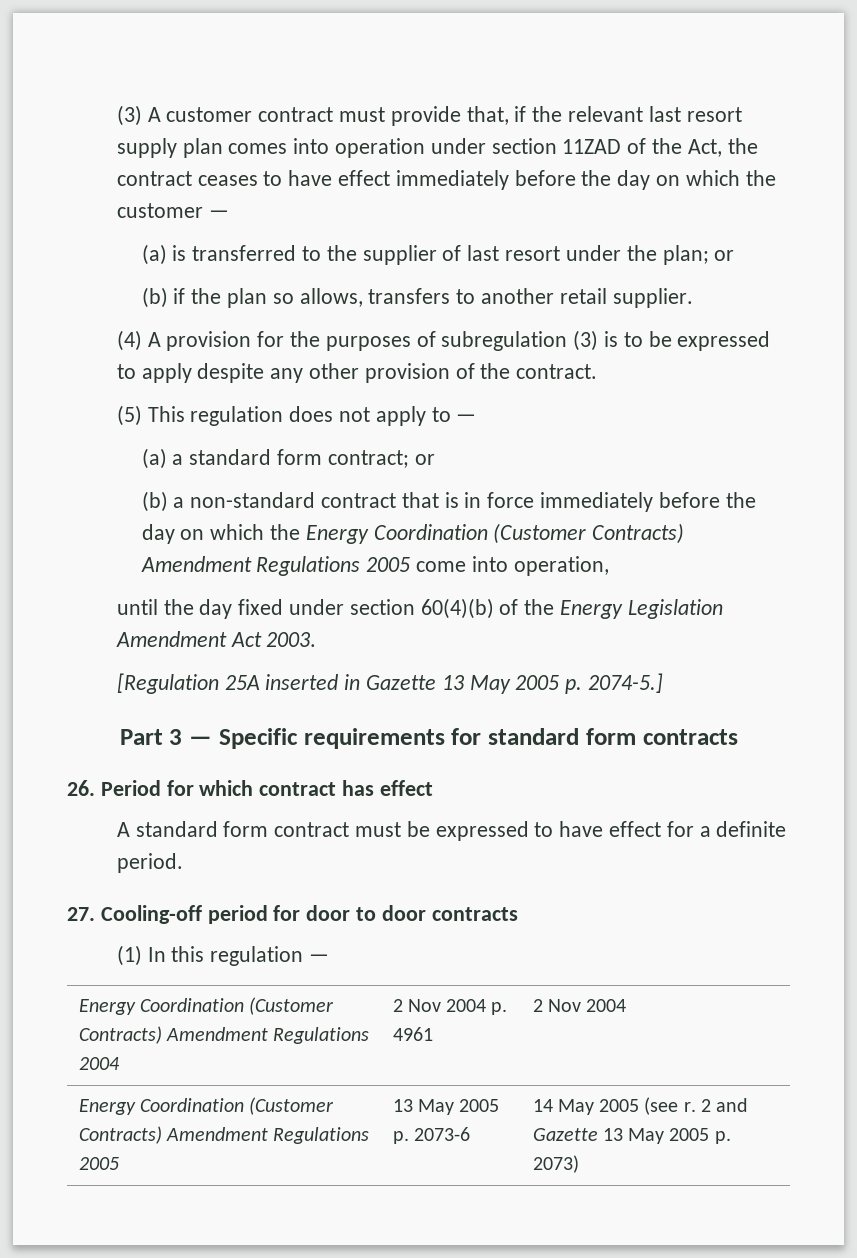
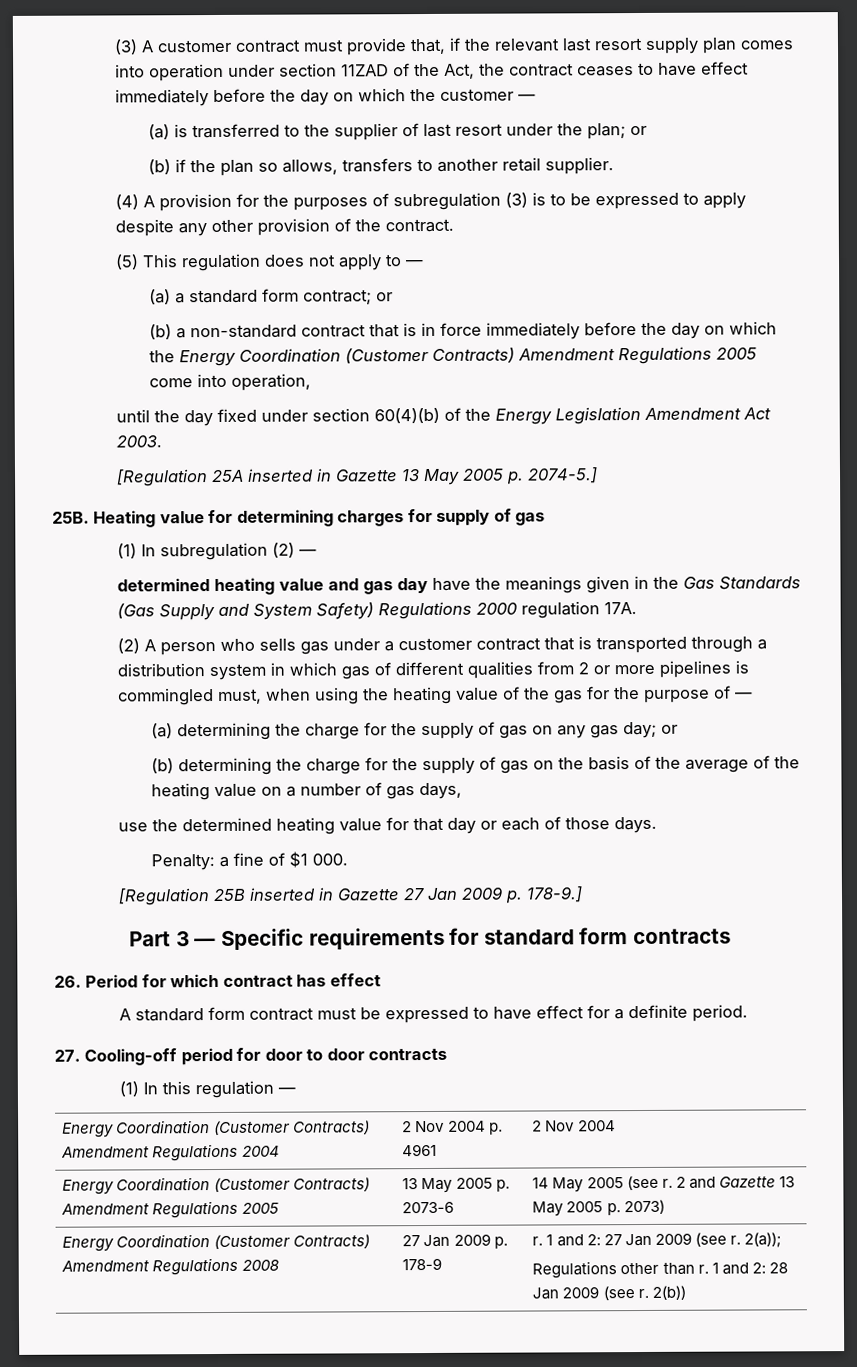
(664, 683) none -> [52,508,546,528] [117,542,318,561] [117,575,802,596] [117,601,638,621] [117,636,768,656] [117,660,750,681] [118,685,754,706] [151,721,679,741] [151,755,801,776] [151,782,463,801] [118,816,658,835] [151,851,349,871] [118,886,584,906] // 25B. Heating value for determining charges for supply of gas // (1) In subregulation (2) — // determined heating value and gas day have the meanings given in the Gas Standards (Gas Supply and System Safety) Regulations 2000 regulation 17A. // (2) A person who sells gas under a customer contract that is transported through a distribution system in which gas of different qualities from 2 or more pipelines is commingled must, when using the heating value of the gas for the purpose of — // (a) determining the charge for the supply of gas on any gas day; or // (b) determining the charge for the supply of gas on the basis of the average of the heating value on a number of gas days, // use the determined heating value for that day or each of those days. // Penalty: a fine of $1 000. // [Regulation 25B inserted in Gazette 27 Jan 2009 p. 178-9.]
(579, 1164) none -> [62,1234,370,1252] [61,1257,279,1276] [402,1233,508,1249] [402,1257,443,1271] [532,1232,782,1248] [532,1261,788,1279] [532,1285,686,1301] // Energy Coordination (Customer Contracts) Amendment Regulations 2008 | 27 Jan 2009 p. 178-9 | r. 1 and 2: 27 Jan 2009 (see r. 2(a)); // Regulations other than r. 1 and 2: 28 Jan 2009 (see r. 2(b))

